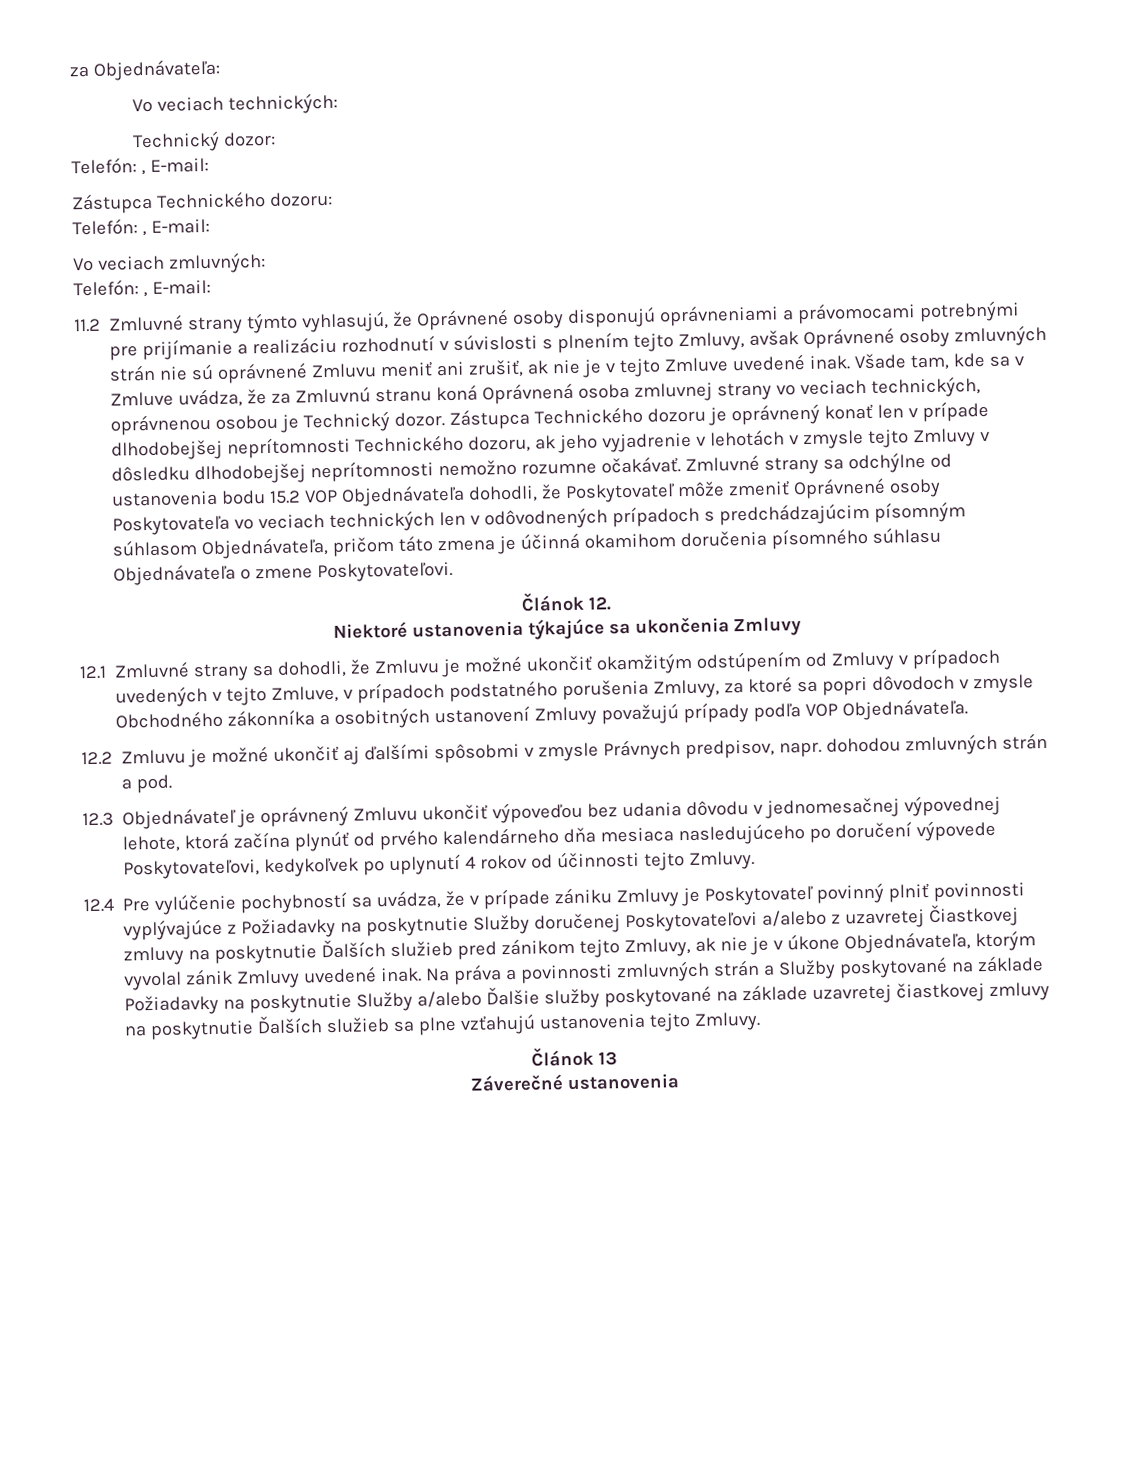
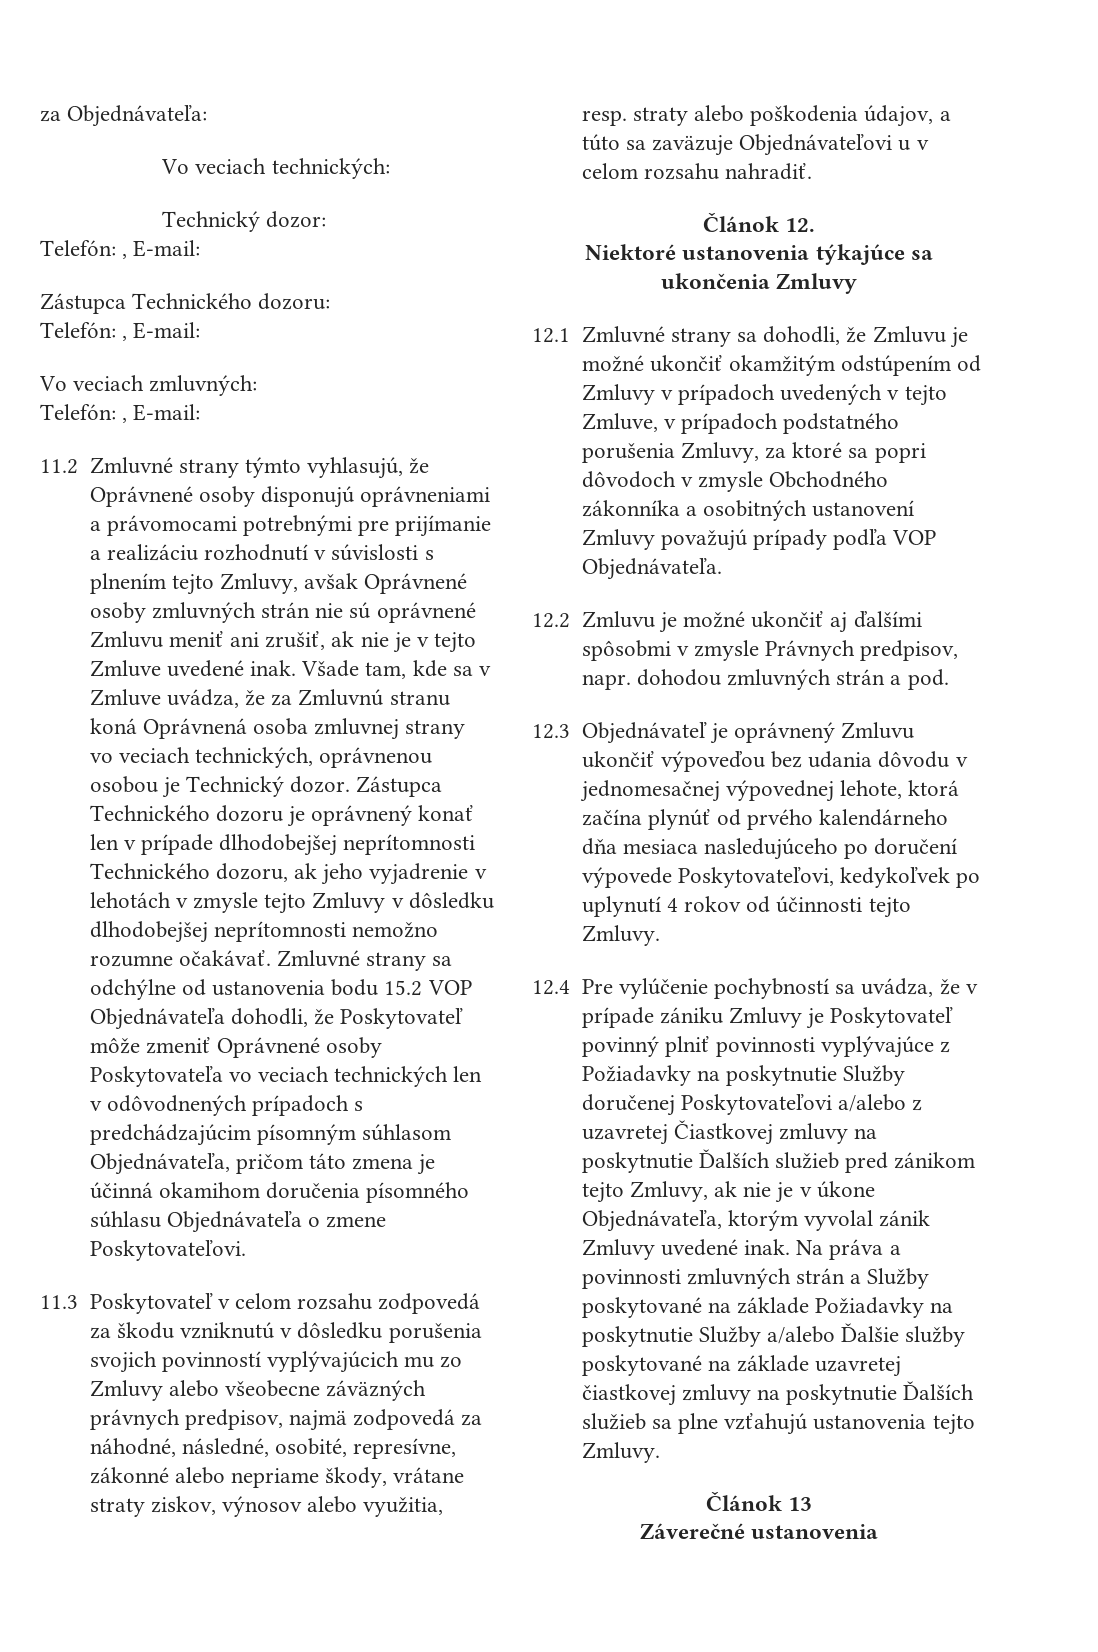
(454, 572) none -> [40,1292,481,1314] [89,1322,482,1343] [89,1351,463,1373] [89,1380,427,1401] [89,1409,483,1431] [89,1438,457,1459] [89,1467,465,1488] [89,1496,444,1517] [581,105,951,127] [581,133,929,156] [581,163,812,180] // 11.3 Poskytovateľ v celom rozsahu zodpovedá za škodu vzniknutú v dôsledku porušenia svojich povinností vyplývajúcich mu zo Zmluvy alebo všeobecne záväzných právnych predpisov, najmä zodpovedá za náhodné, následné, osobité, represívne, zákonné alebo nepriame škody, vrátane straty ziskov, výnosov alebo využitia, resp. straty alebo poškodenia údajov, a túto sa zaväzuje Objednávateľovi u v celom rozsahu nahradiť.

